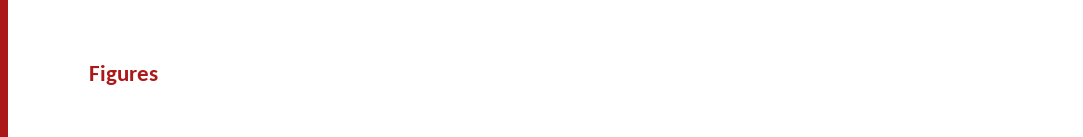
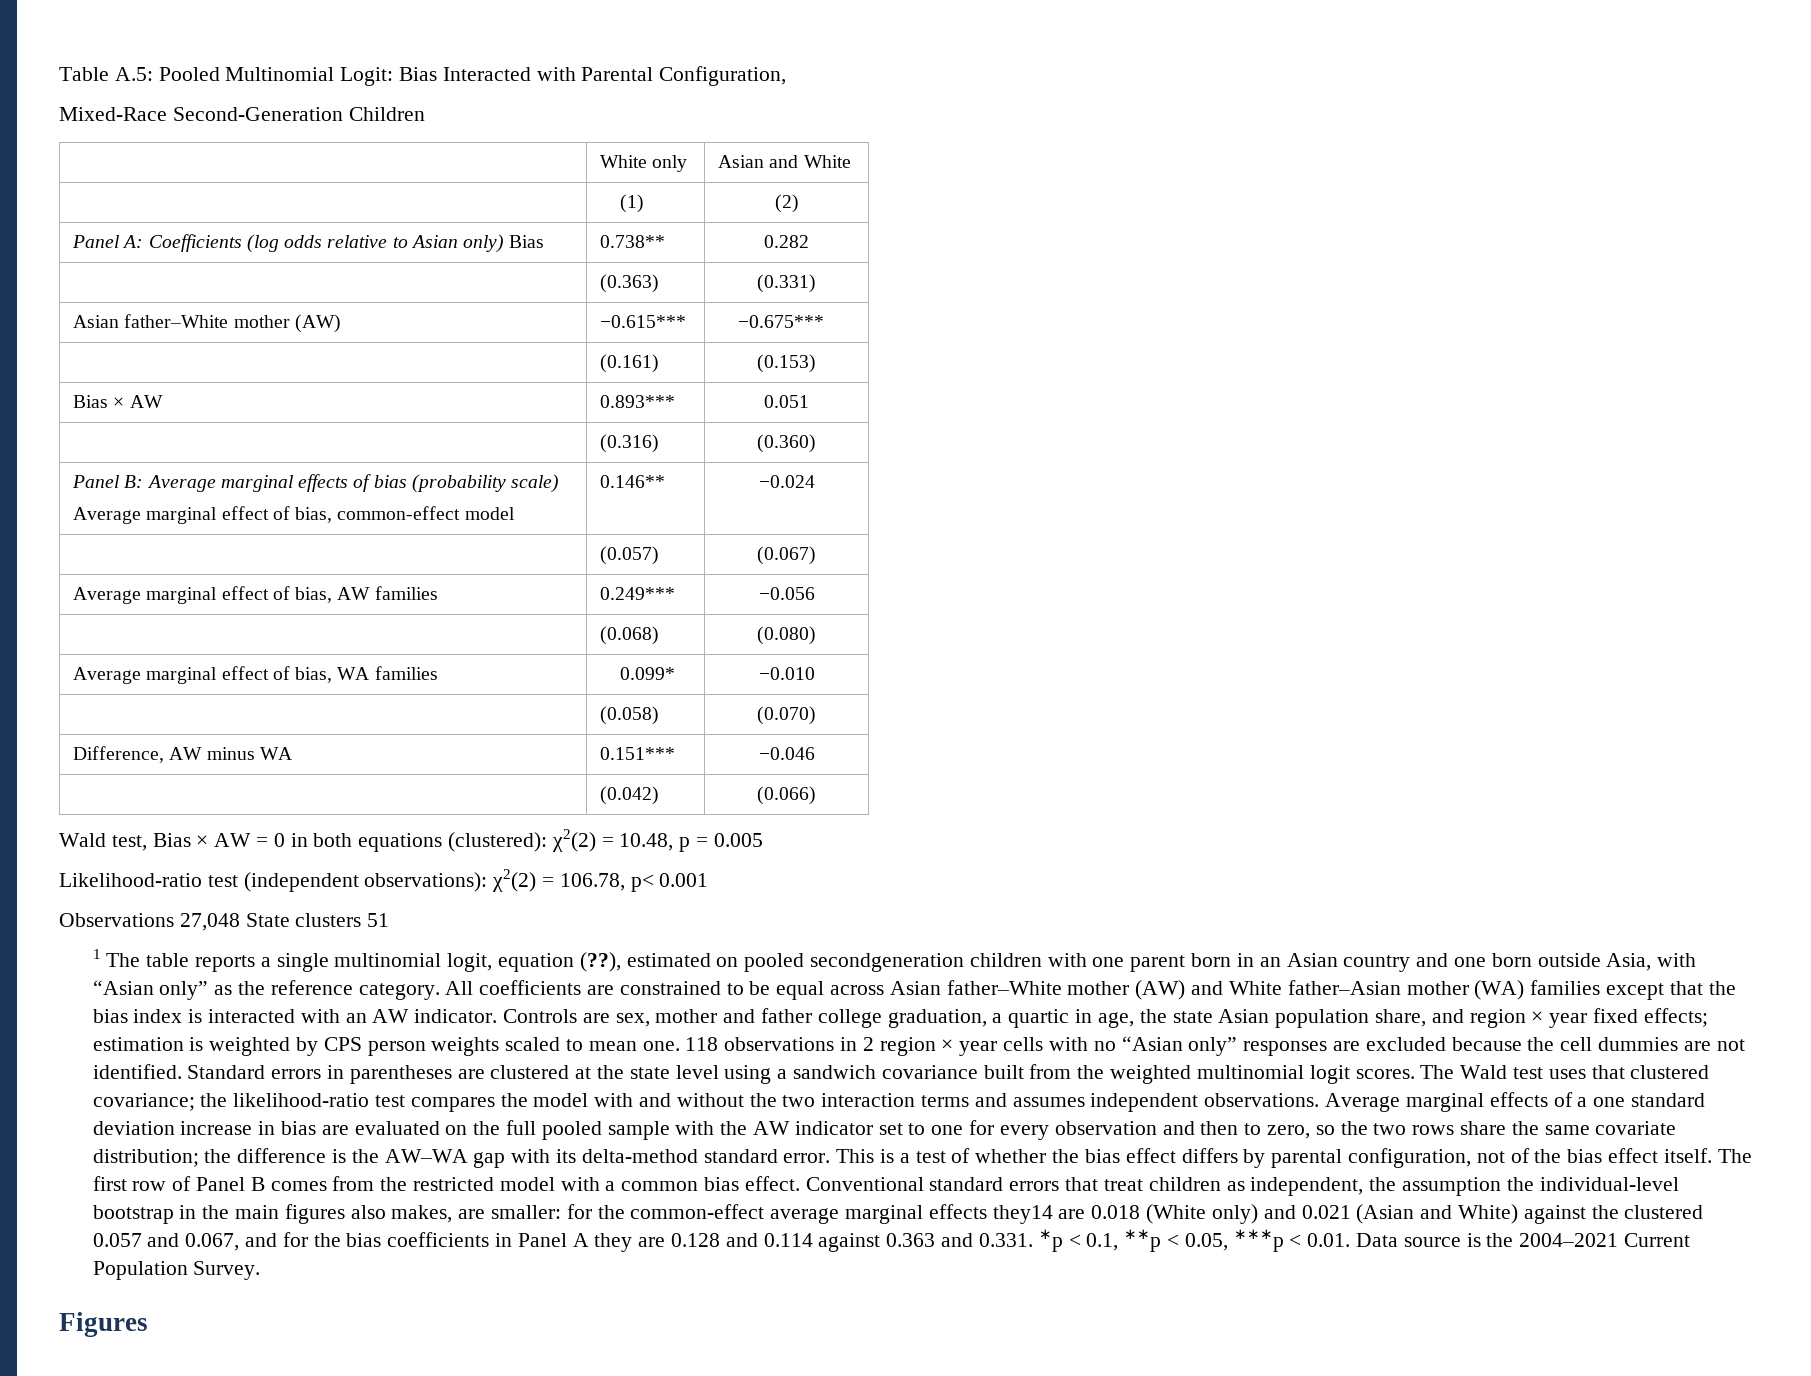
(89, 75) none -> [59,66,787,86] [59,107,425,121] [599,155,688,172] [717,155,851,168] [620,194,645,213] [774,194,799,213] [71,234,545,253] [599,235,665,248] [764,235,809,248] [599,274,659,293] [757,274,816,293] [72,314,341,333] [599,315,686,328] [738,315,825,328] [599,354,659,373] [757,354,816,373] [72,395,163,408] [599,395,675,408] [764,395,809,408] [599,434,659,453] [757,434,816,453] [71,474,560,493] [72,506,515,524] [599,475,665,488] [758,475,815,488] [599,546,659,565] [757,546,816,565] [72,586,438,604] [599,587,675,600] [758,587,815,600] [599,626,659,645] [757,626,816,645] [72,666,438,684] [620,667,676,680] [758,667,815,680] [599,706,659,725] [757,706,816,725] [72,746,292,763] [599,747,675,760] [758,747,815,760] [599,786,659,805] [757,786,816,805] [59,829,763,852] [59,869,709,892] [59,913,390,931] [92,949,1697,972] [92,980,1736,1000] [92,1008,1708,1028] [92,1036,1745,1056] [92,1064,1710,1084] [92,1092,1705,1112] [92,1120,1677,1140] [92,1148,1752,1168] [92,1176,1679,1196] [92,1204,1704,1224] [92,1229,1690,1252] [92,1261,261,1280] Table A.5: Pooled Multinomial Logit: Bias Interacted with Parental Configuration, // Mixed-Race Second-Generation Children // | White only | Asian and White // | (1) | (2) // Panel A: Coefficients (log odds relative to Asian only) Bias | 0.738** | 0.282 // | (0.363) | (0.331) // Asian father–White mother (AW) | −0.615*** | −0.675*** // | (0.161) | (0.153) // Bias × AW | 0.893*** | 0.051 // | (0.316) | (0.360) // Panel B: Average marginal effects of bias (probability scale) // Average marginal effect of bias, common-effect model | 0.146** | −0.024 // | (0.057) | (0.067) // Average marginal effect of bias, AW families | 0.249*** | −0.056 // | (0.068) | (0.080) // Average marginal effect of bias, WA families | 0.099* | −0.010 // | (0.058) | (0.070) // Difference, AW minus WA | 0.151*** | −0.046 // | (0.042) | (0.066) // Wald test, Bias × AW = 0 in both equations (clustered): χ2(2) = 10.48, p = 0.005 // Likelihood-ratio test (independent observations): χ2(2) = 106.78, p< 0.001 // Observations 27,048 State clusters 51 // 1 The table reports a single multinomial logit, equation (??), estimated on pooled secondgeneration children with one parent born in an Asian country and one born outside Asia, with “Asian only” as the reference category. All coefficients are constrained to be equal across Asian father–White mother (AW) and White father–Asian mother (WA) families except that the bias index is interacted with an AW indicator. Controls are sex, mother and father college graduation, a quartic in age, the state Asian population share, and region × year fixed effects; estimation is weighted by CPS person weights scaled to mean one. 118 observations in 2 region × year cells with no “Asian only” responses are excluded because the cell dummies are not identified. Standard errors in parentheses are clustered at the state level using a sandwich covariance built from the weighted multinomial logit scores. The Wald test uses that clustered covariance; the likelihood-ratio test compares the model with and without the two interaction terms and assumes independent observations. Average marginal effects of a one standard deviation increase in bias are evaluated on the full pooled sample with the AW indicator set to one for every observation and then to zero, so the two rows share the same covariate distribution; the difference is the AW–WA gap with its delta-method standard error. This is a test of whether the bias effect differs by parental configuration, not of the bias effect itself. The first row of Panel B comes from the restricted model with a common bias effect. Conventional standard errors that treat children as independent, the assumption the individual-level bootstrap in the main figures also makes, are smaller: for the common-effect average marginal effects they14 are 0.018 (White only) and 0.021 (Asian and White) against the clustered 0.057 and 0.067, and for the bias coefficients in Panel A they are 0.128 and 0.114 against 0.363 and 0.331. ∗p < 0.1, ∗∗p < 0.05, ∗∗∗p < 0.01. Data source is the 2004–2021 Current Population Survey. //

